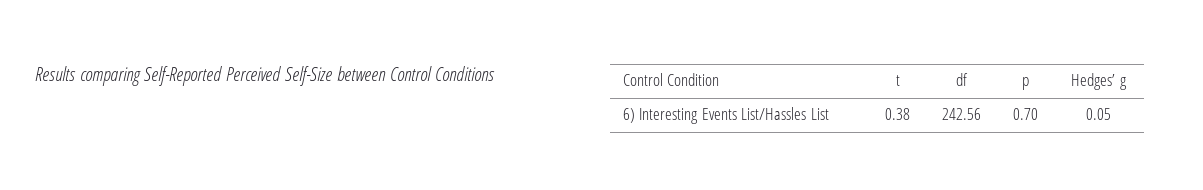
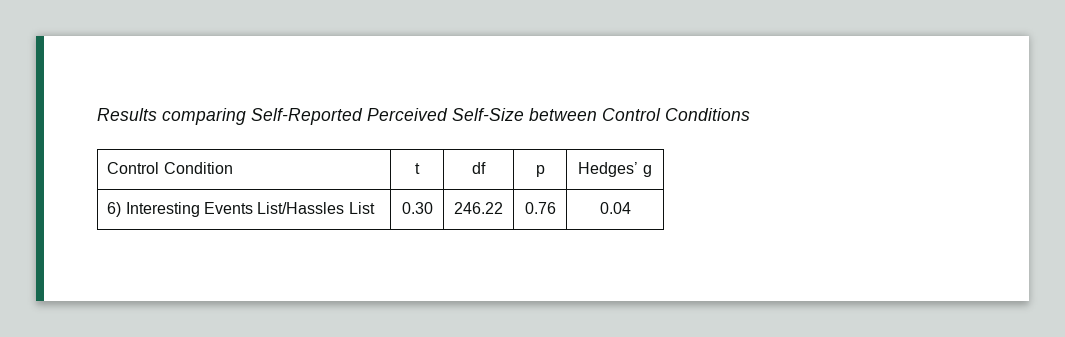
[885,108,910,120] [941,108,981,120] [1012,108,1038,120] [1086,108,1111,120] 0.38 | 242.56 | 0.70 | 0.05 -> [401,202,433,214] [454,202,503,214] [524,202,556,214] [599,202,631,214] 0.30 | 246.22 | 0.76 | 0.04

